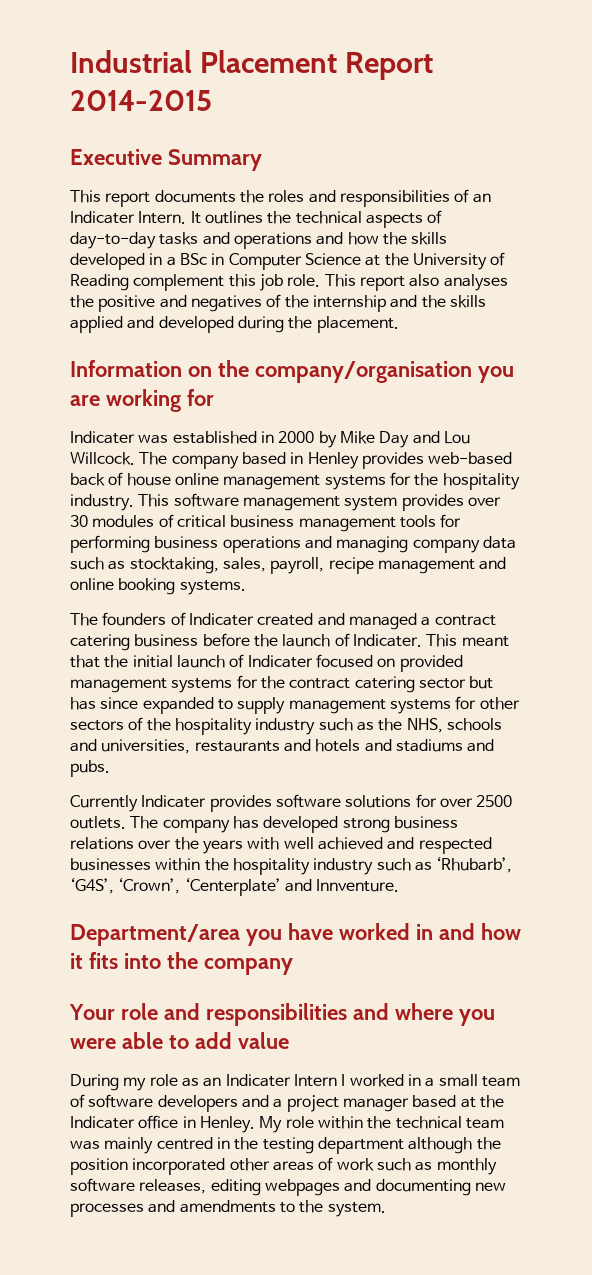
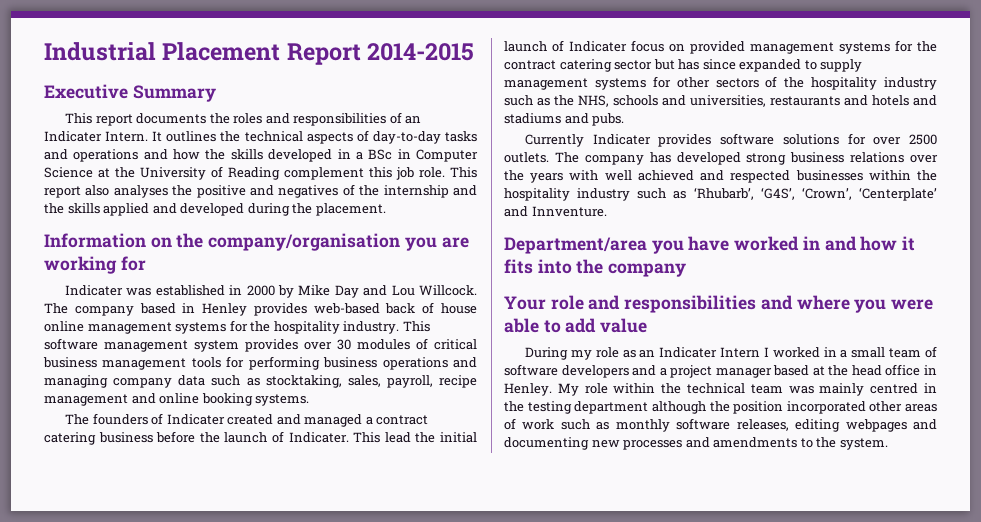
[461,636,509,647] [70,655,100,668] meant that -> [384,432,411,443] lead
[315,654,373,668] focused -> [631,40,664,52] focus
[70,1116,135,1129] Indicater -> [851,365,882,376] head

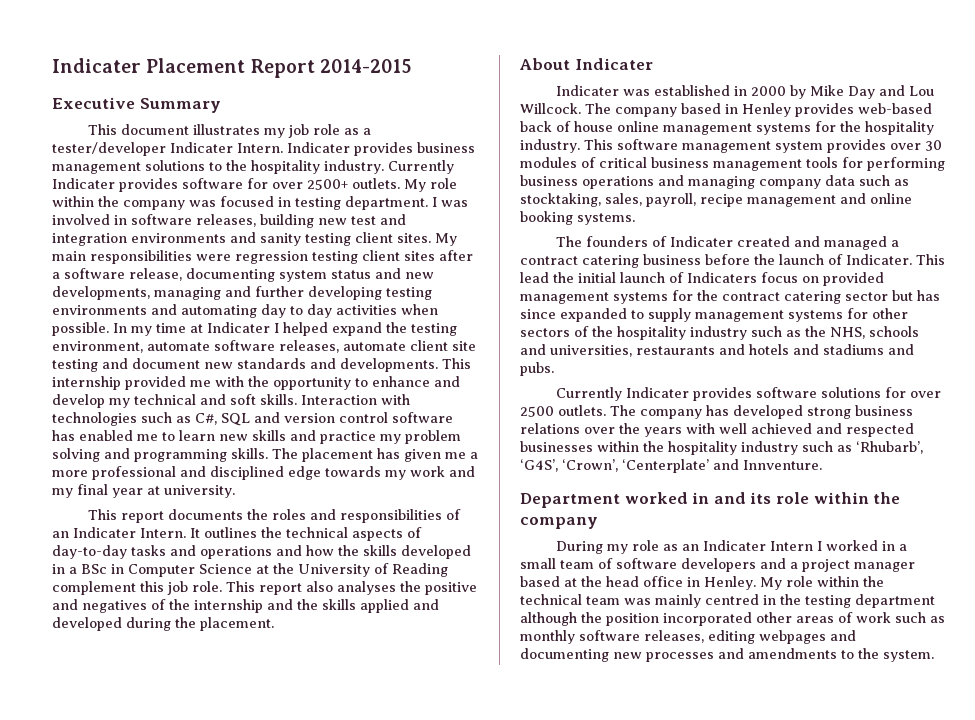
[44,42,156,61] Industrial -> [52,58,141,73] Indicater
(216, 93) none -> [88,124,372,138] [52,142,475,156] [52,160,454,174] [52,178,457,192] [52,196,468,210] [52,214,406,228] [52,232,457,246] [52,250,473,264] [52,268,434,282] [52,286,432,300] [52,304,438,318] [52,322,457,336] [52,340,476,353] [52,358,471,372] [52,376,460,390] [52,394,410,408] [52,412,453,426] [52,430,461,444] [52,448,478,462] [52,466,475,480] [52,484,235,498] // This document illustrates my job role as a tester/developer Indicater Intern. Indicater provides business management solutions to the hospitality industry. Currently Indicater provides software for over 2500+ outlets. My role within the company was focused in testing department. I was involved in software releases, building new test and integration environments and sanity testing client sites. My main responsibilities were regression testing client sites after a software release, documenting system status and new developments, managing and further developing testing environments and automating day to day activities when possible. In my time at Indicater I helped expand the testing environment, automate software releases, automate client site testing and document new standards and developments. This internship provided me with the opportunity to enhance and develop my technical and soft skills. Interaction with technologies such as C#, SQL and version control software has enabled me to learn new skills and practice my problem solving and programming skills. The placement has given me a more professional and disciplined edge towards my work and my final year at university.
[44,233,469,251] [44,256,146,274] Information on the company/organisation you are working for -> [519,58,653,70] About Indicater
[569,41,627,52] Indicater -> [687,272,757,283] Indicaters
[504,236,916,254] [504,259,687,277] [504,295,934,313] [504,318,648,333] Department/area you have worked in and how it fits into the company // Your role and responsibilities and where you were able to add value -> [520,492,901,508] [520,517,598,529] Department worked in and its role within the company

